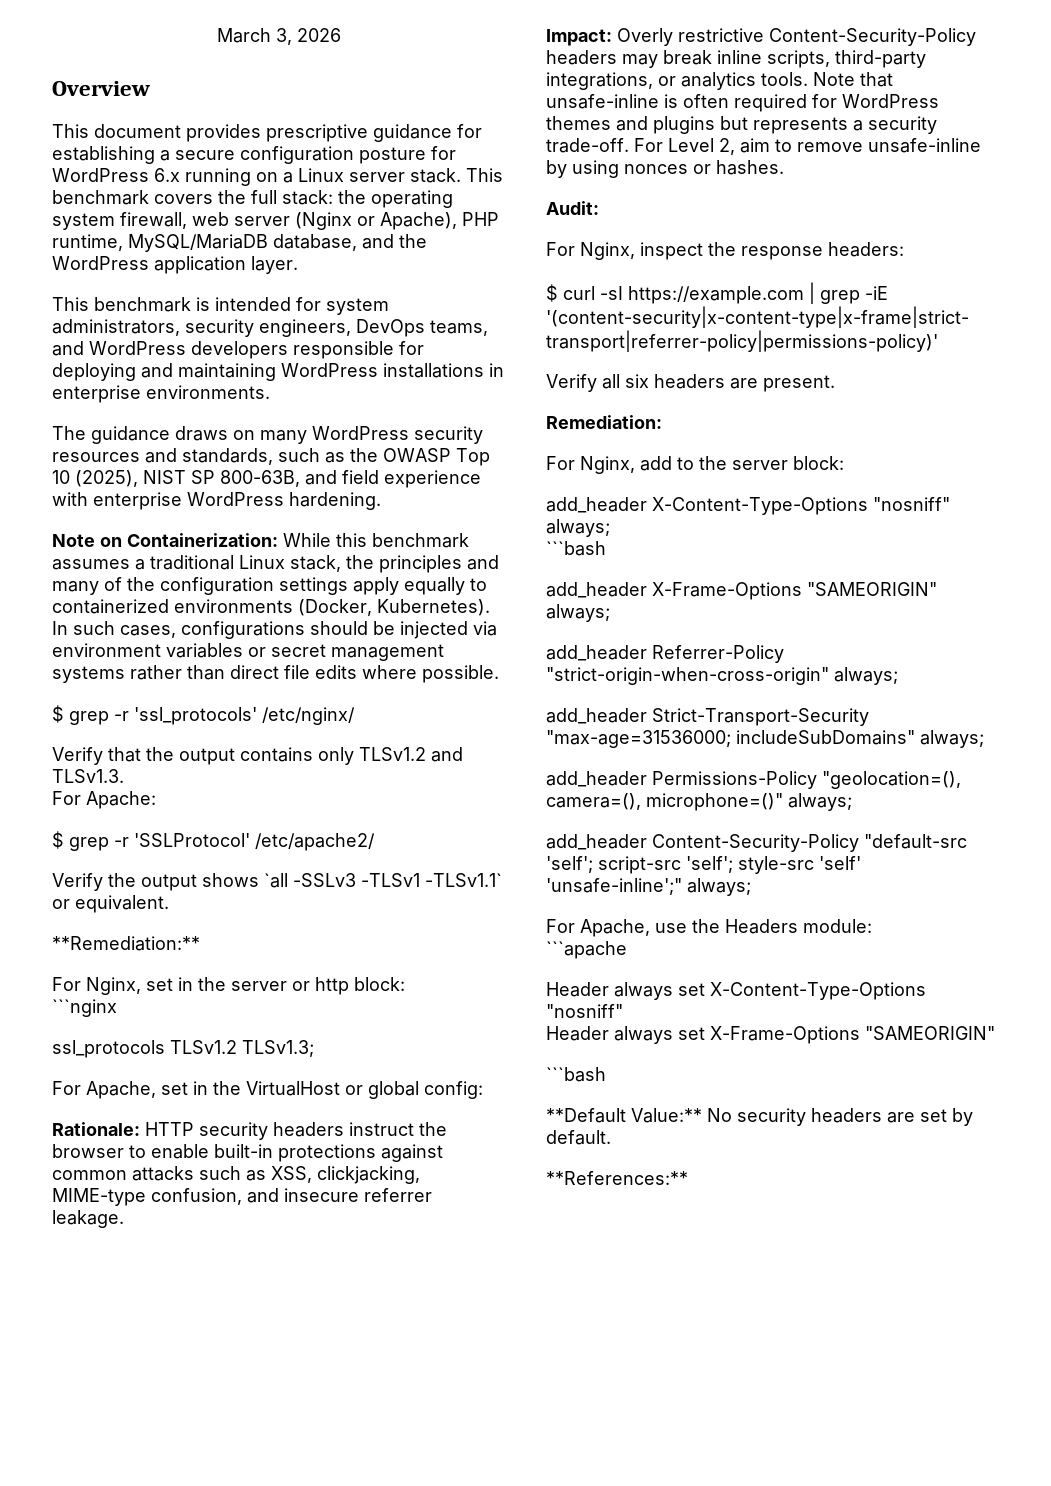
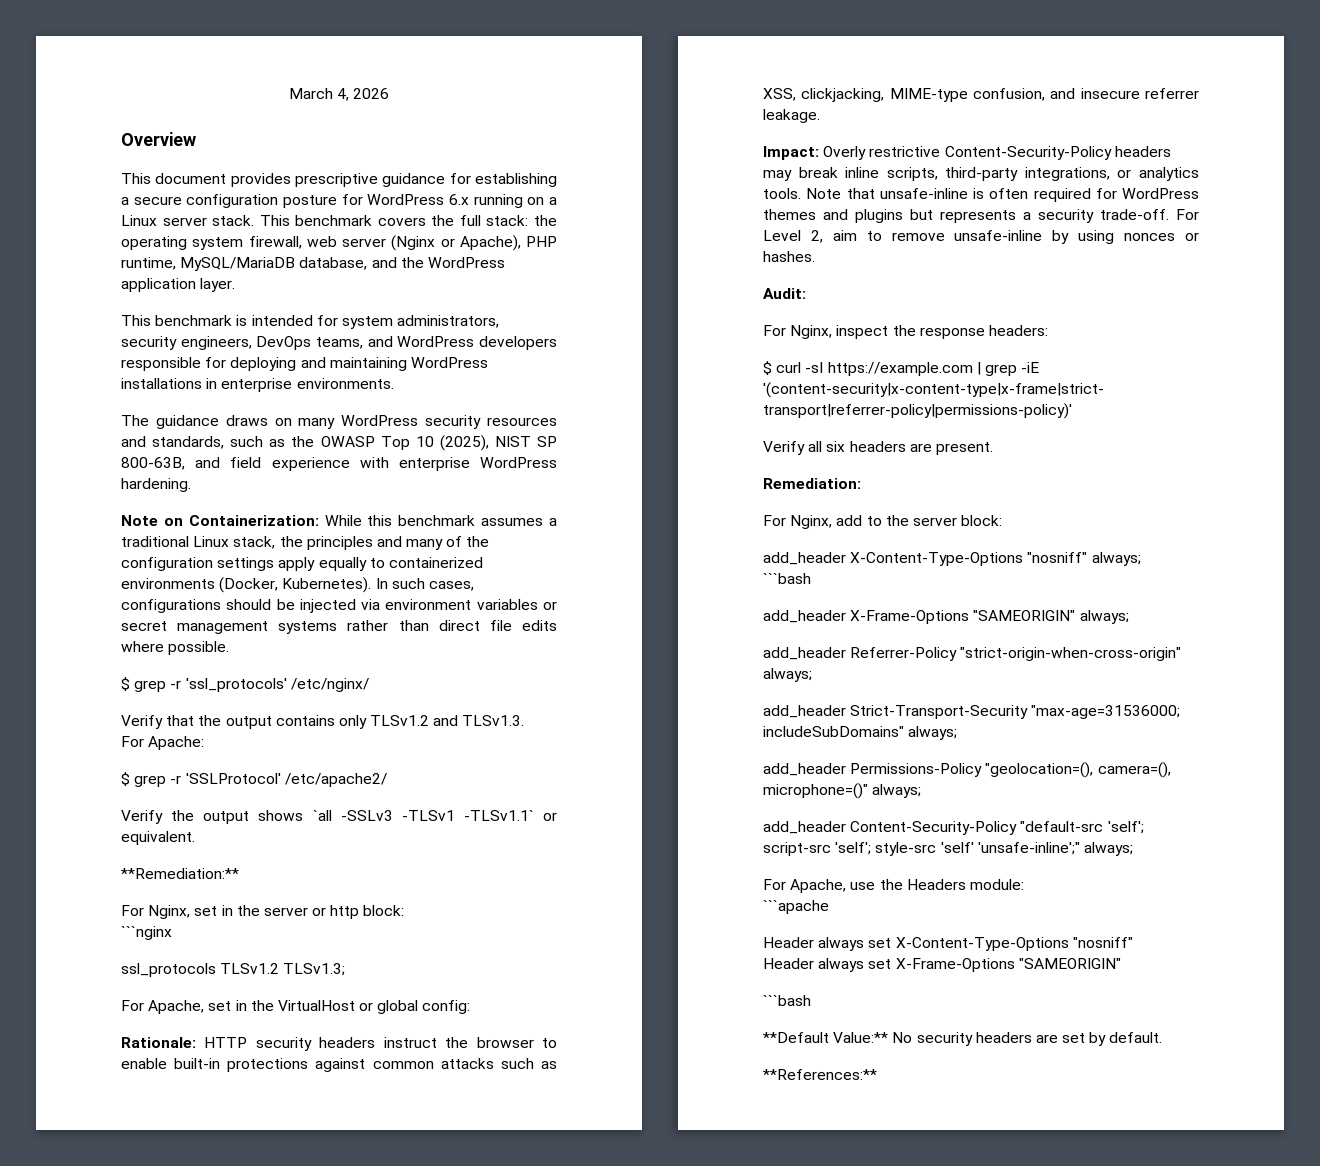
[275,28,292,45] 3, -> [337,88,349,101] 4,

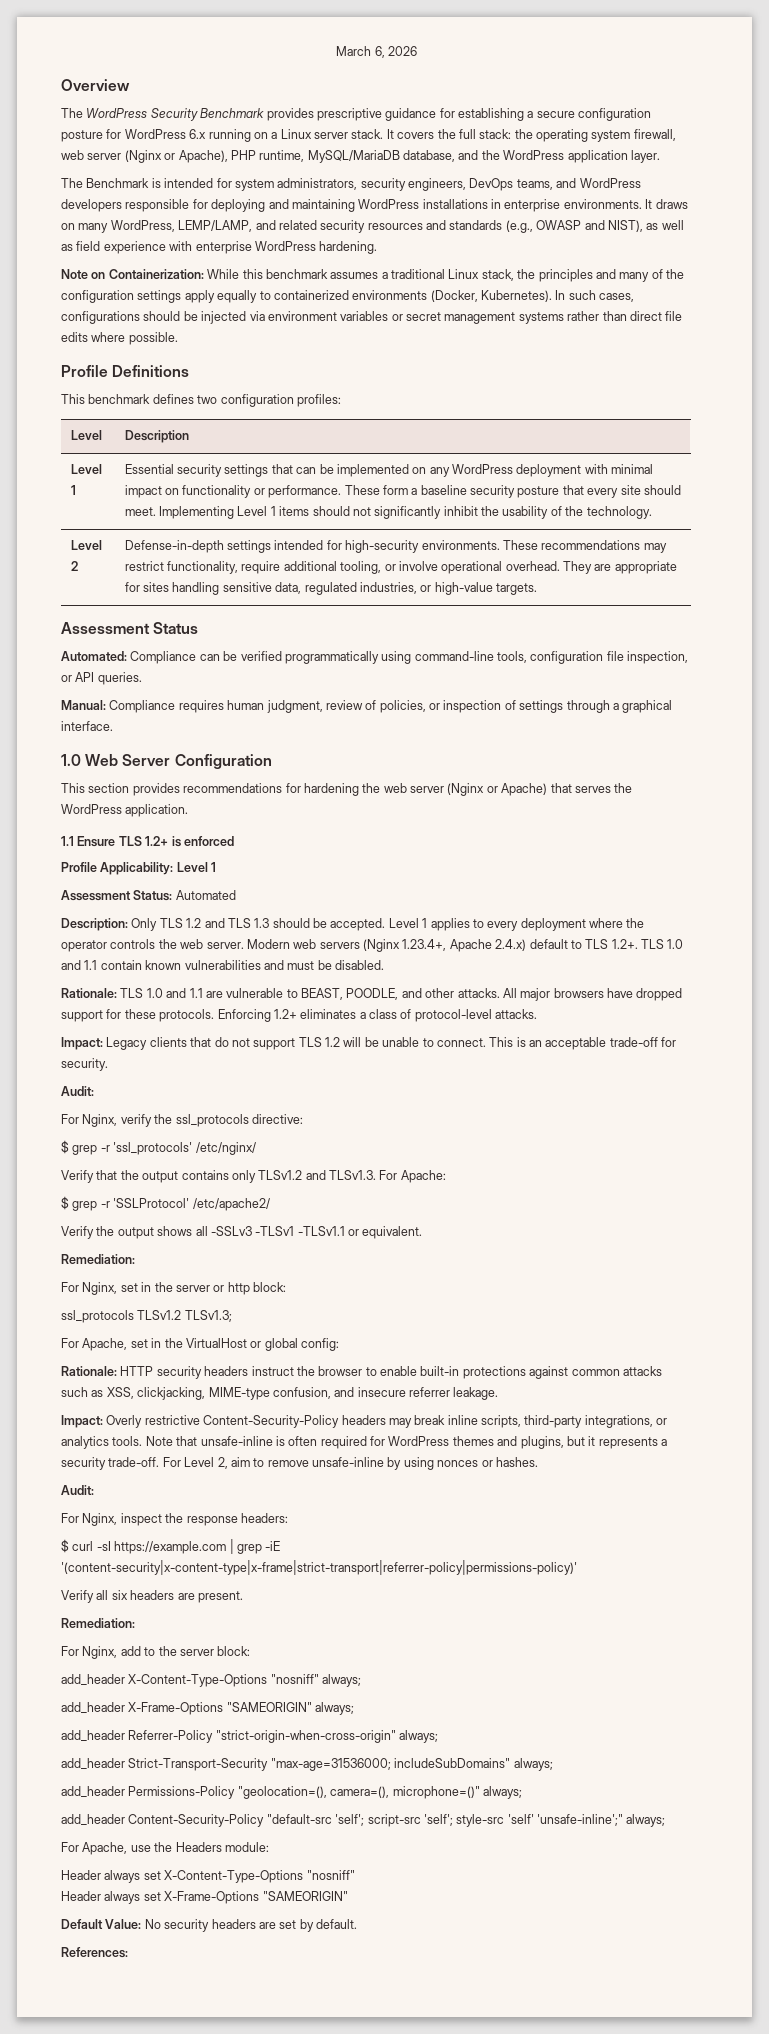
[337,88,349,101] 4, -> [374,46,385,58] 6,
[121,173,227,184] This document -> [61,108,265,121] The WordPress Security Benchmark
[259,215,373,226] This benchmark -> [386,129,394,139] It
[121,315,233,326] This benchmark -> [61,178,150,188] The Benchmark
[121,415,219,429] // The guidance -> [645,199,653,209] It
[341,415,557,429] [121,435,557,451] [121,457,221,470] WordPress security resources and standards, such as the OWASP Top 10 (2025), NIST SP 800-63B, and -> [110,220,684,233] [61,244,73,251] WordPress, LEMP/LAMP, and related security resources and standards (e.g., OWASP and NIST), as well as
(230, 648) none -> [61,365,190,377] [61,394,341,407] [70,430,102,440] [124,430,189,443] [70,464,102,474] [70,485,76,495] [124,464,654,477] [124,485,681,498] [124,506,652,519] [70,540,102,550] [70,561,78,571] [124,540,667,553] [124,561,677,574] [124,582,538,595] [61,622,199,634] [61,651,689,664] [61,672,142,685] [61,700,673,713] [61,721,113,731] [61,754,272,769] [61,783,633,796] [61,804,189,817] [61,836,234,847] [61,862,217,875] [61,890,236,901] [61,918,645,931] [61,939,684,952] [61,960,384,970] [61,988,683,1001] [61,1009,538,1022] [61,1037,677,1050] [61,1058,108,1071] [61,1086,94,1096] [61,1114,303,1127] // Profile Definitions // This benchmark defines two configuration profiles: // Level | Description // Level 1 | Essential security settings that can be implemented on any WordPress deployment with minimal impact on functionality or performance. These form a baseline security posture that every site should meet. Implementing Level 1 items should not significantly inhibit the usability of the technology. // Level 2 | Defense-in-depth settings intended for high-security environments. These recommendations may restrict functionality, require additional tooling, or involve operational overhead. They are appropriate for sites handling sensitive data, regulated industries, or high-value targets. // Assessment Status // Automated: Compliance can be verified programmatically using command-line tools, configuration file inspection, or API queries. // Manual: Compliance requires human judgment, review of policies, or inspection of settings through a graphical interface. // 1.0 Web Server Configuration // This section provides recommendations for hardening the web server (Nginx or Apache) that serves the WordPress application. // 1.1 Ensure TLS 1.2+ is enforced // Profile Applicability: Level 1 // Assessment Status: Automated // Description: Only TLS 1.2 and TLS 1.3 should be accepted. Level 1 applies to every deployment where the operator controls the web server. Modern web servers (Nginx 1.23.4+, Apache 2.4.x) default to TLS 1.2+. TLS 1.0 and 1.1 contain known vulnerabilities and must be disabled. // Rationale: TLS 1.0 and 1.1 are vulnerable to BEAST, POODLE, and other attacks. All major browsers have dropped support for these protocols. Enforcing 1.2+ eliminates a class of protocol-level attacks. // Impact: Legacy clients that do not support TLS 1.2 will be unable to connect. This is an acceptable trade-off for security. // Audit: // For Nginx, verify the ssl_protocols directive:
(525, 720) // -> (376, 1175) none
[312,810,332,821] `all -> [195,1226,208,1236] all
[463,810,534,821] -TLSv1.1` -> [297,1226,345,1236] -TLSv1.1
[121,868,239,879] **Remediation:** -> [61,1254,135,1264] Remediation:
[121,926,172,940] // ```nginx -> (286, 1287) none
[855,209,933,223] plugins but -> [520,1436,596,1449] plugins, but it
[763,573,811,584] // ```bash -> (362, 1680) none
[763,900,829,914] // ```apache -> (269, 1847) none
[763,995,811,1006] [763,1032,889,1043] ```bash // **Default Value:** -> [61,1919,142,1929] Default Value:
[763,1069,877,1080] **References:** -> [61,1947,128,1958] References:

